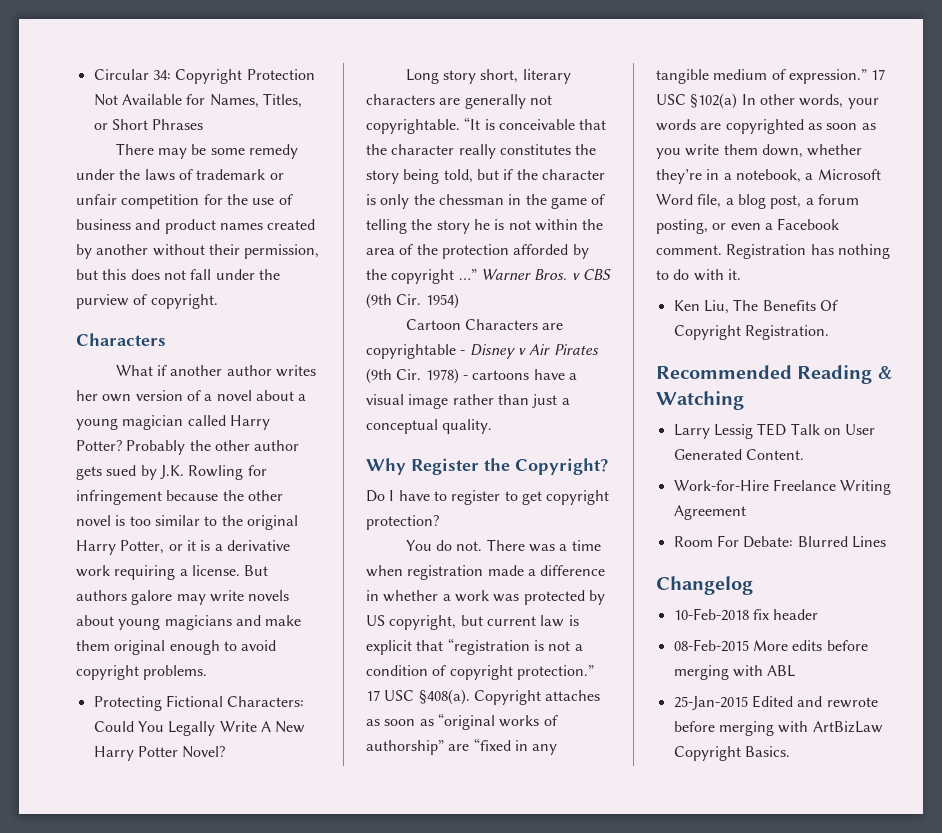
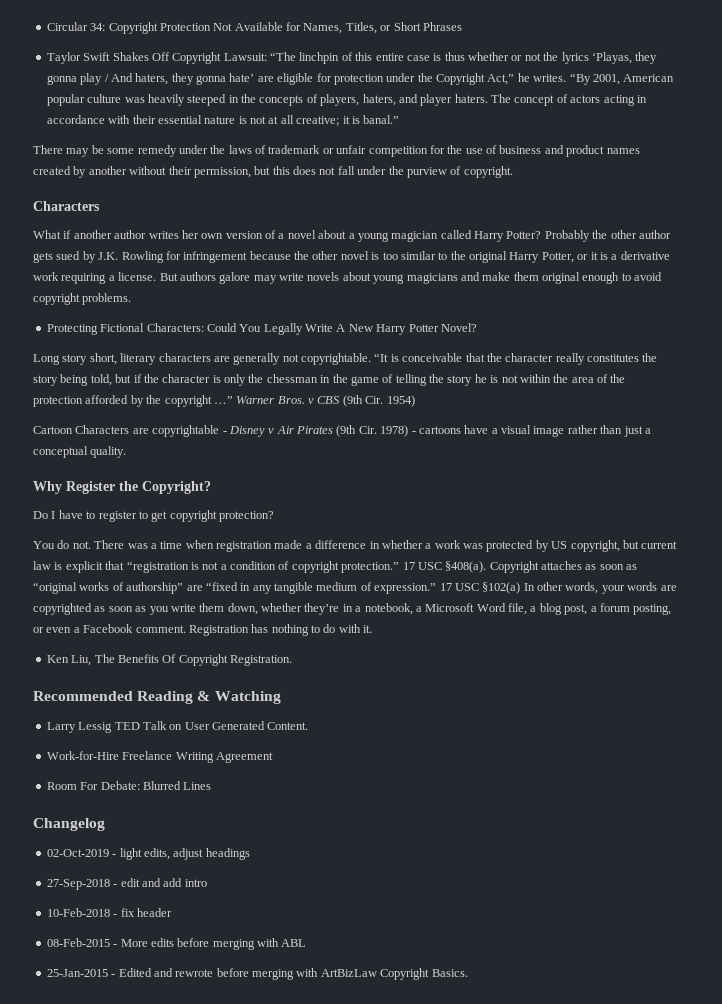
(204, 124) none -> [46,52,658,64] [46,73,675,85] [46,94,647,106] [46,115,400,126] // Taylor Swift Shakes Off Copyright Lawsuit: “The linchpin of this entire case is thus whether or not the lyrics ‘Playas, they gonna play / And haters, they gonna hate’ are eligible for protection under the Copyright Act,” he writes. “By 2001, American popular culture was heavily steeped in the concepts of players, haters, and player haters. The concept of actors acting in accordance with their essential nature is not at all creative; it is banal.”
(753, 585) none -> [46,848,250,860] [46,878,207,890] // 02-Oct-2019 - light edits, adjust headings // 27-Sep-2018 - edit and add intro
(749, 614) none -> [113,914,118,917] -
(749, 645) none -> [113,944,118,947] -
(748, 703) none -> [111,974,116,977] -

